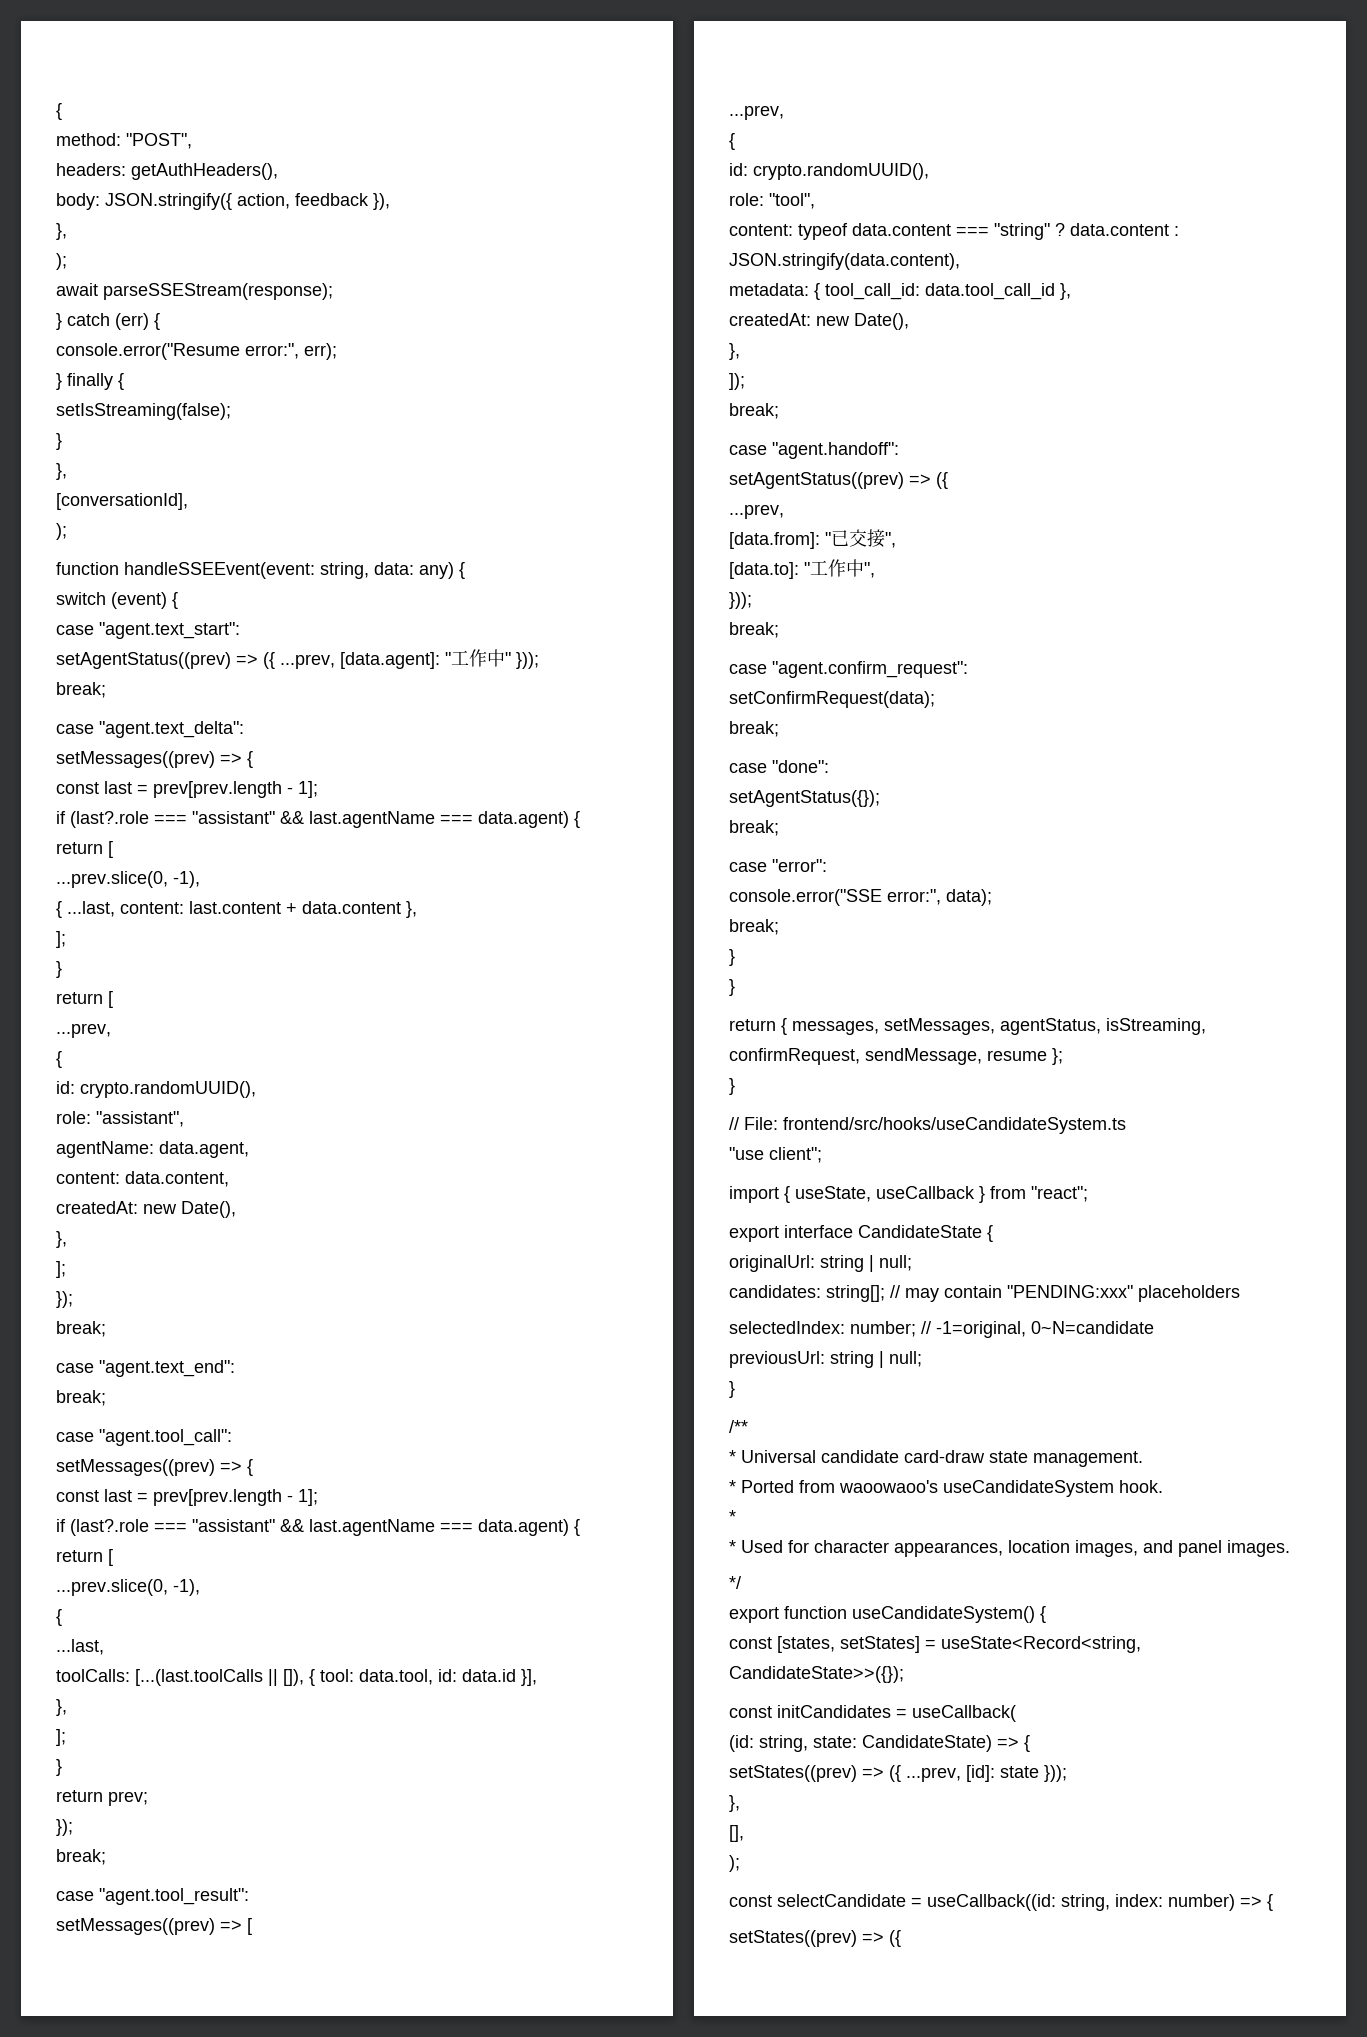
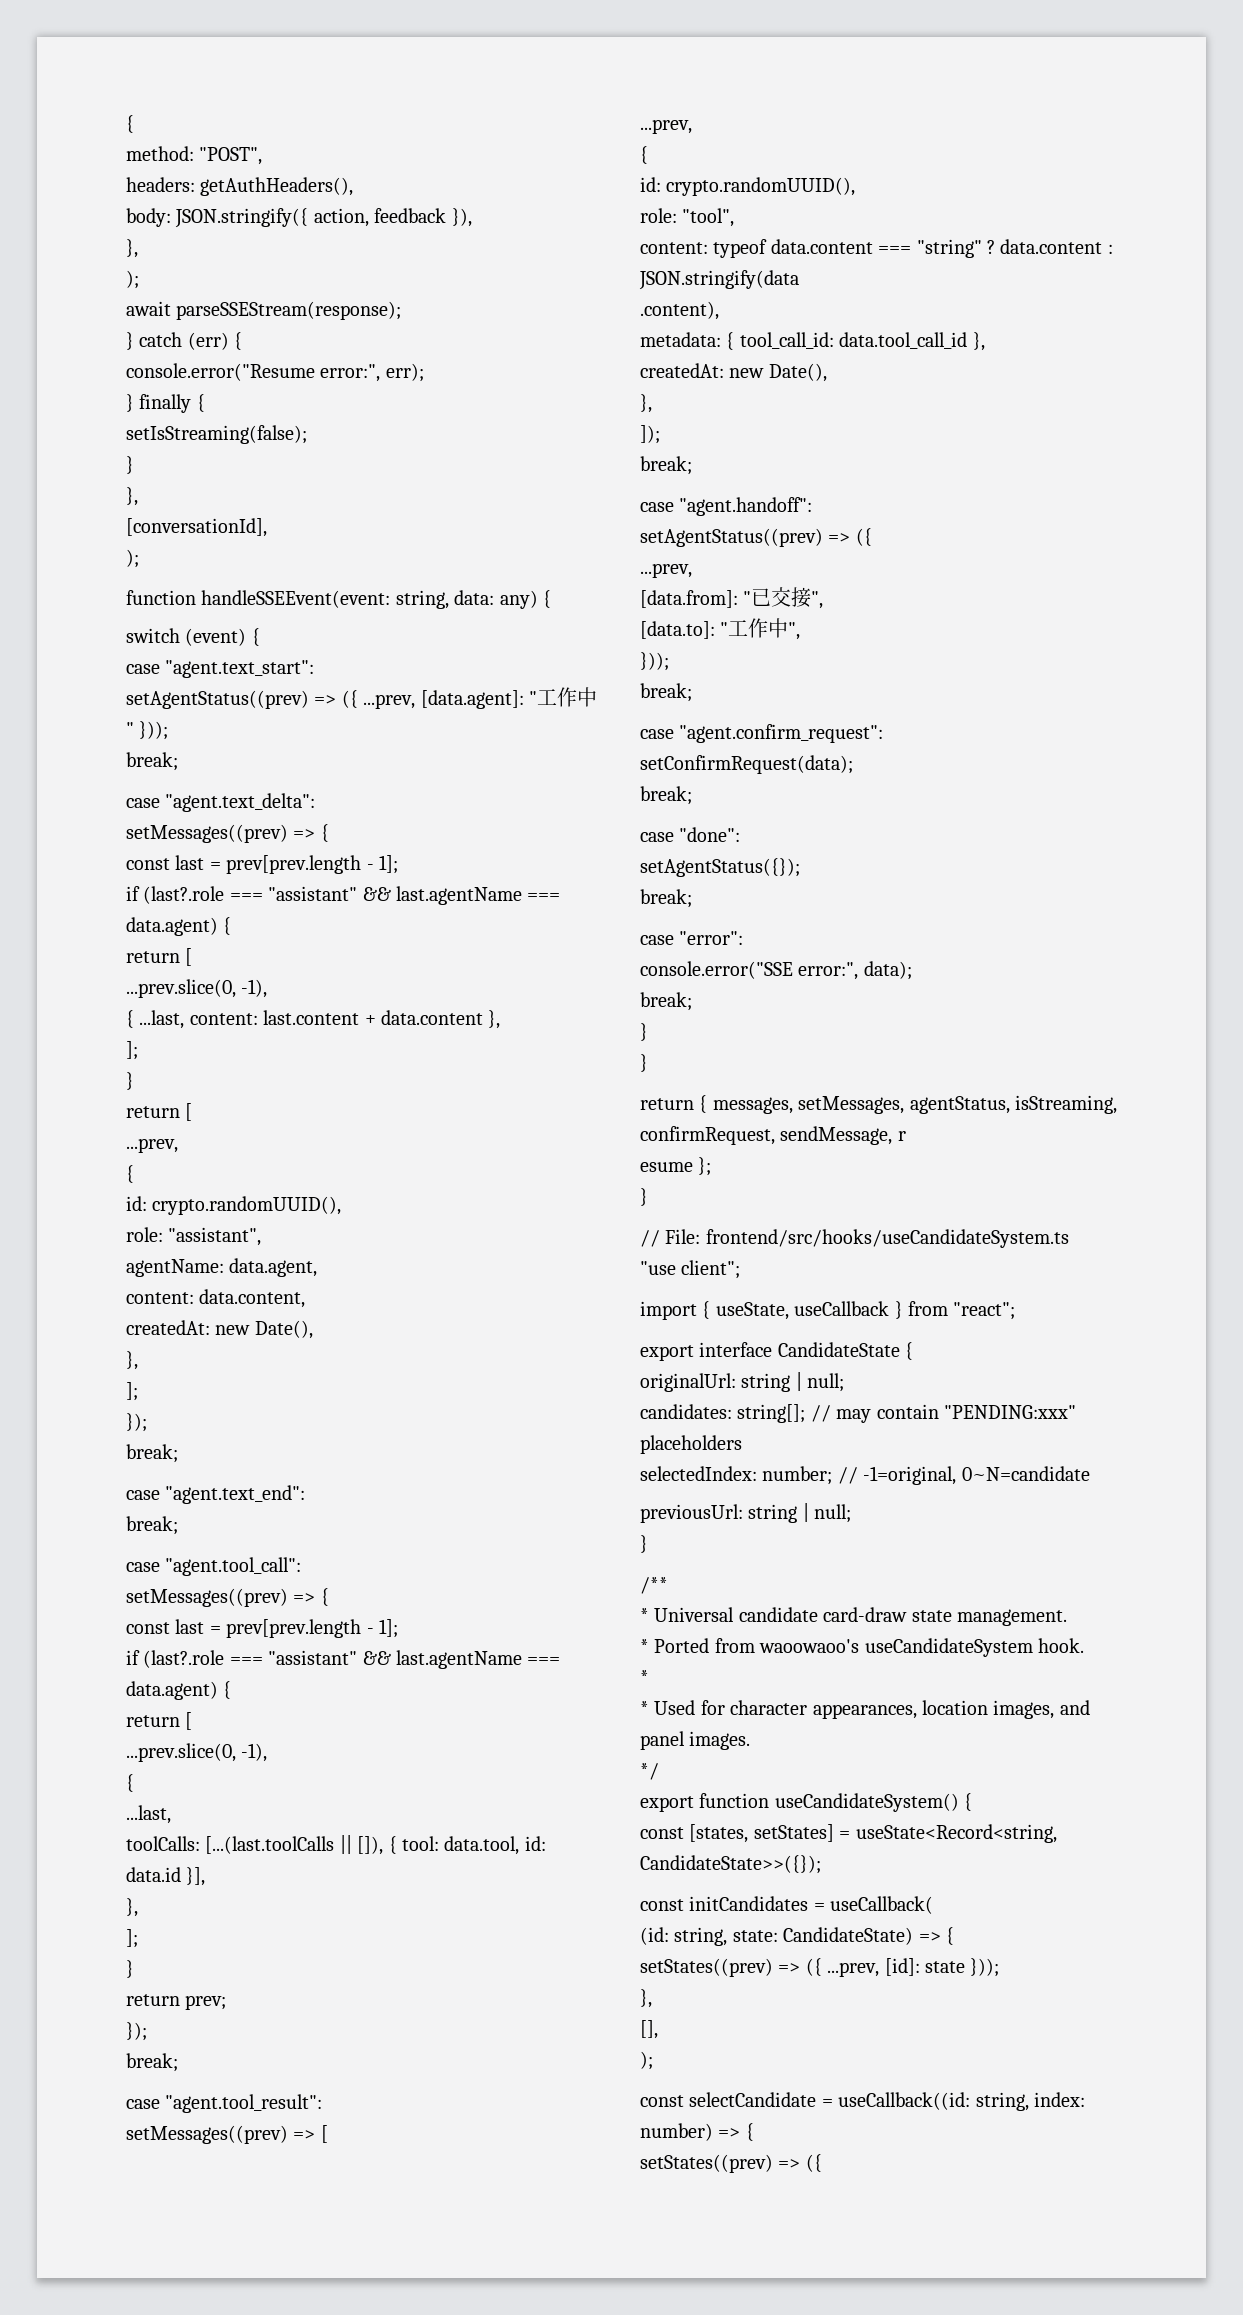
[729,253,960,270] JSON.stringify(data.content), -> [639,270,799,290] [640,301,719,320] JSON.stringify(data // .content),
[987,1050,1047,1061] resume -> [897,1131,906,1141] [640,1162,693,1172] r // esume

